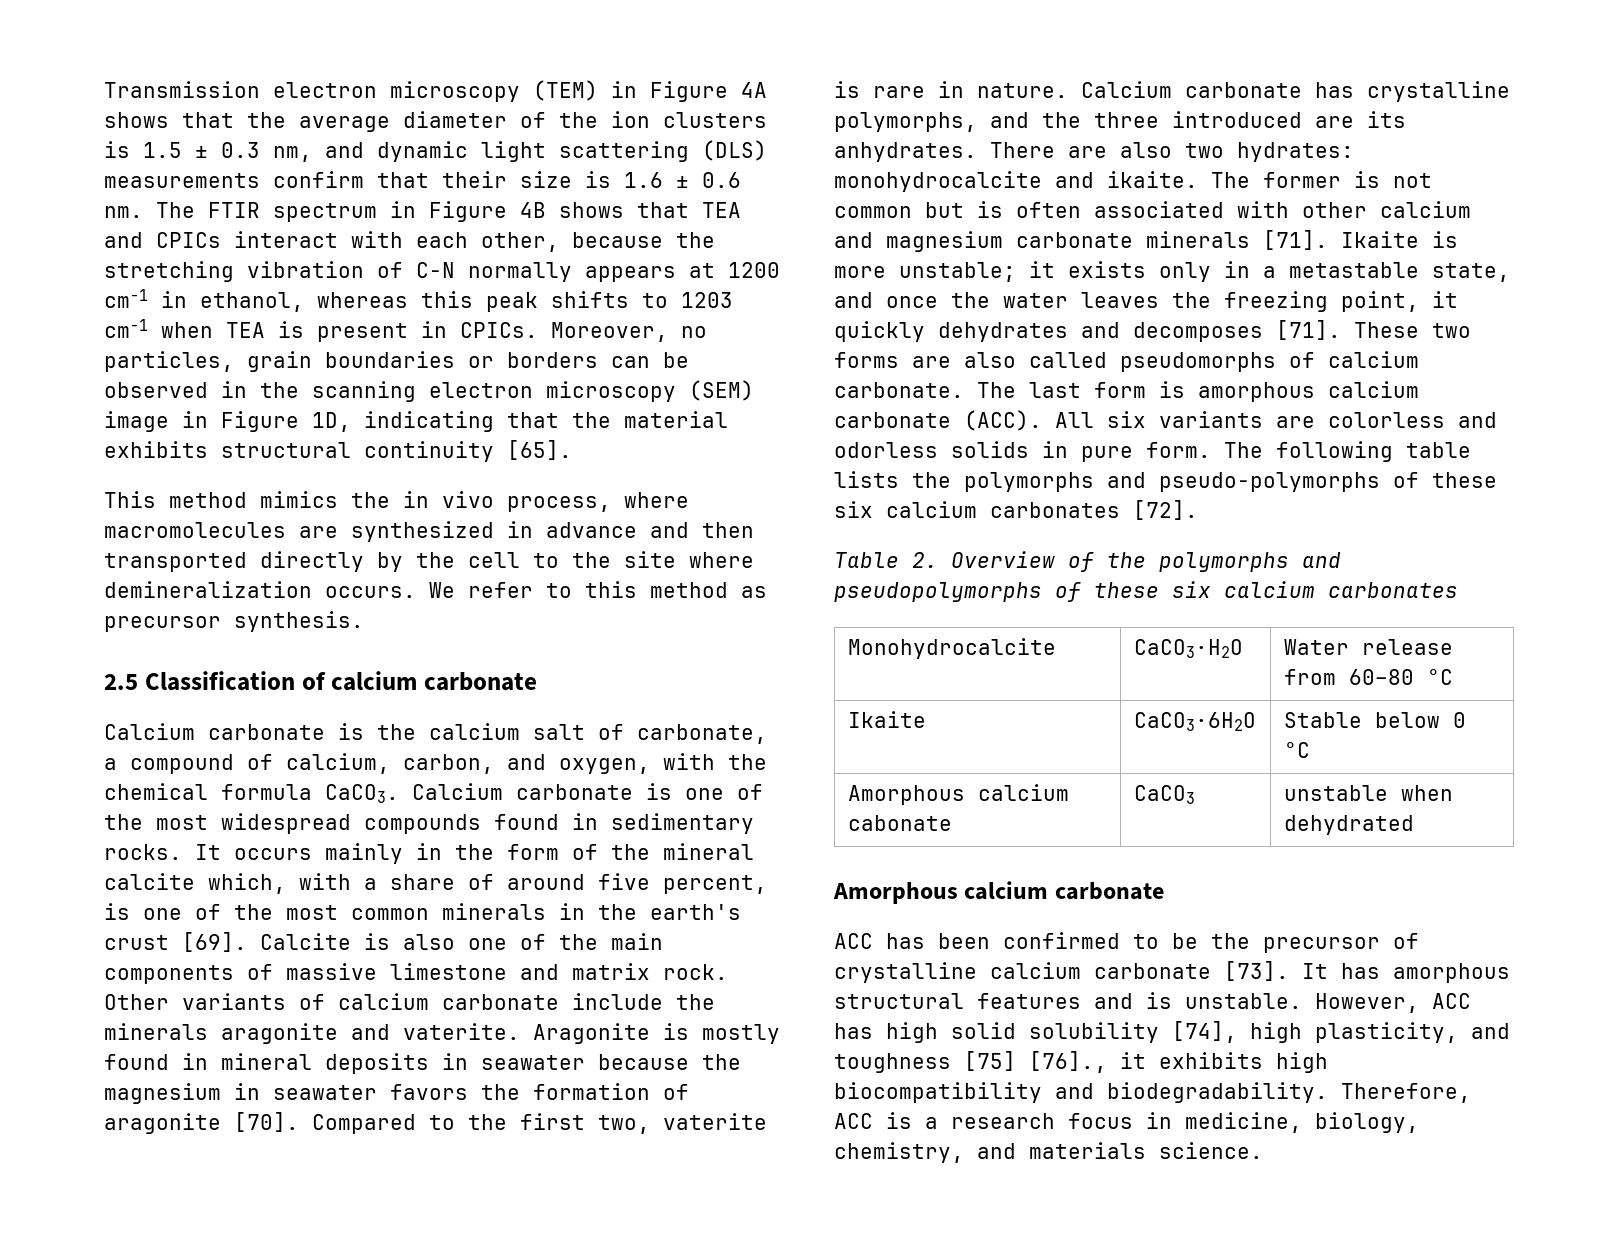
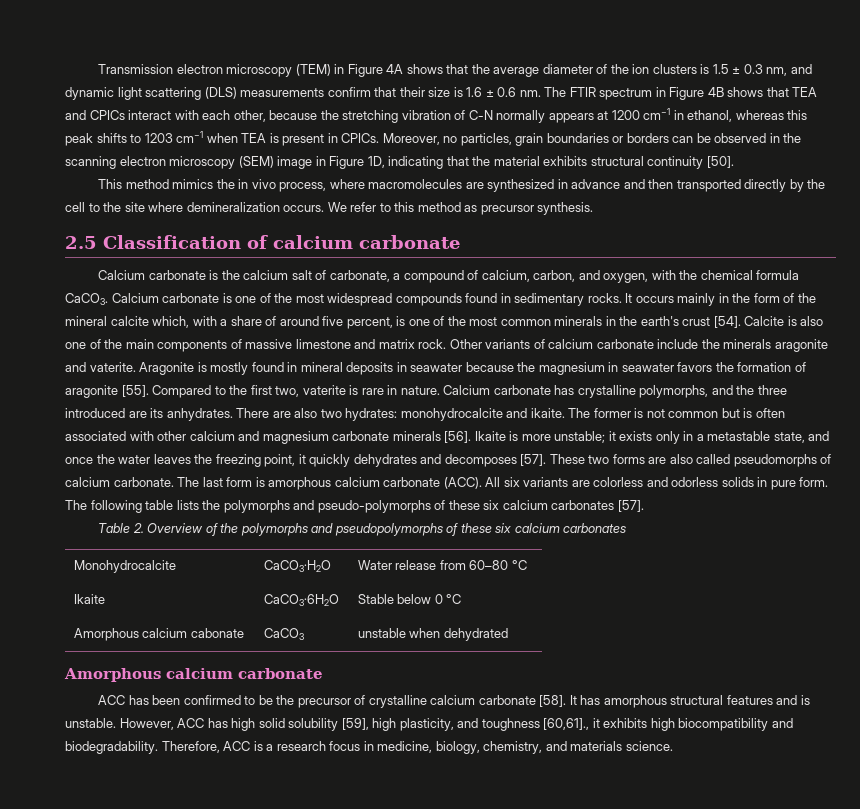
[507,440,572,460] [65]. -> [706,156,734,168] [50].
[182,932,247,952] [69]. -> [713,316,741,328] [54].
[234,1112,299,1132] [70]. -> [121,385,149,397] [55].
[1263,230,1328,250] [71]. -> [444,431,472,443] [56].
[1276,320,1341,340] [71]. -> [520,454,547,466] [57].
[1133,500,1198,520] [72]. -> [617,500,644,512] [57].
[1224,961,1289,981] [73]. -> [539,695,567,707] [58].
[1172,1021,1237,1043] [74], -> [341,718,369,730] [59],
[964,1051,1107,1073] [75] [76]., -> [543,718,590,730] [60,61].,

